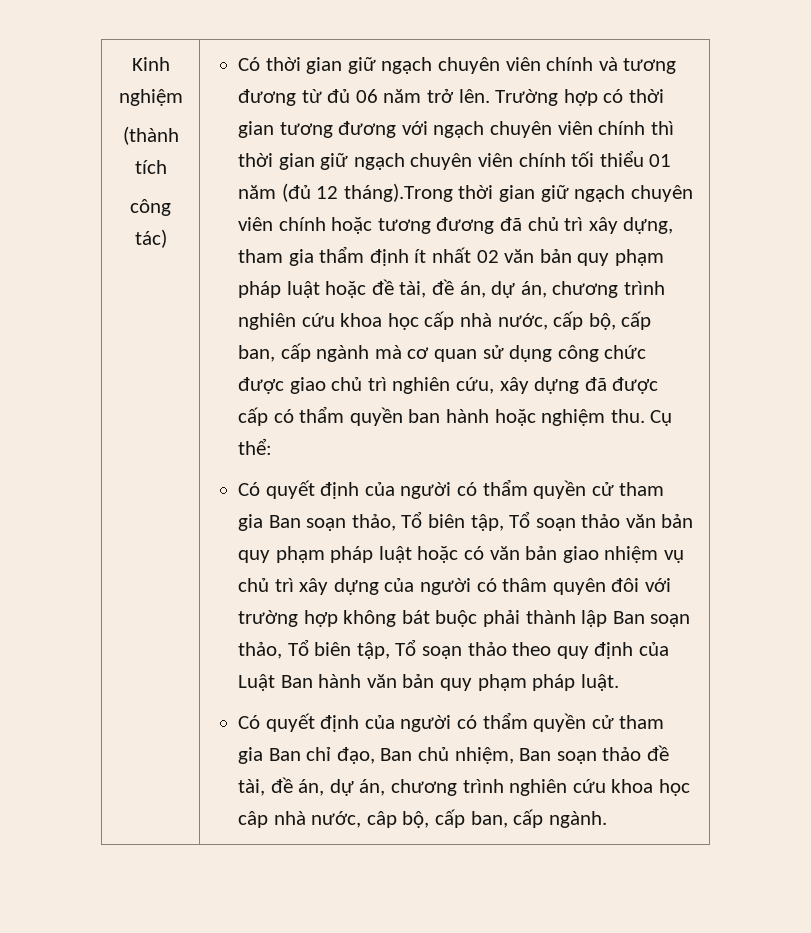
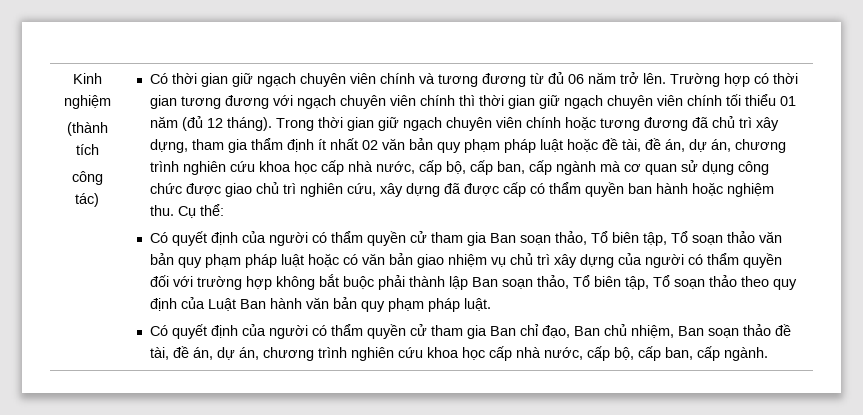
[343,183,453,202] tháng).Trong -> [227,117,315,131] tháng). Trong
[502,578,640,595] thâm quyên đôi -> [707,253,783,268] [150,275,170,287] thẩm quyền đối
[401,610,430,624] bát -> [319,274,340,287] bắt
[238,811,397,828] câp nhà nước, câp -> [489,346,611,361] cấp nhà nước, cấp

